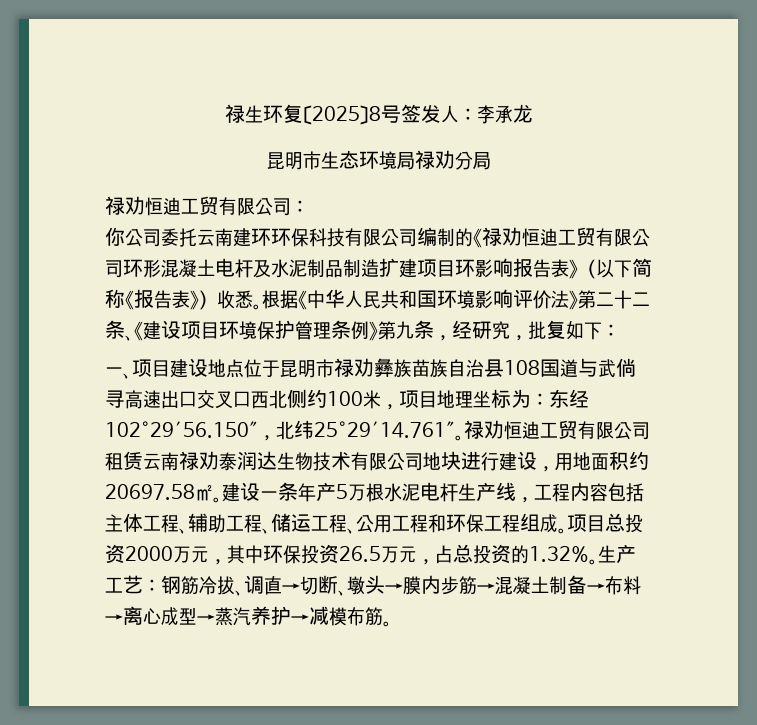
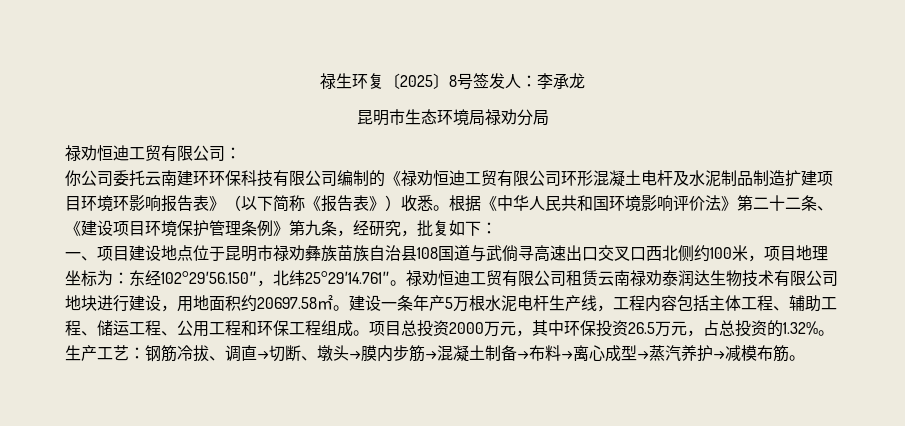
(475, 268) none -> [97,195,129,212] 境环

